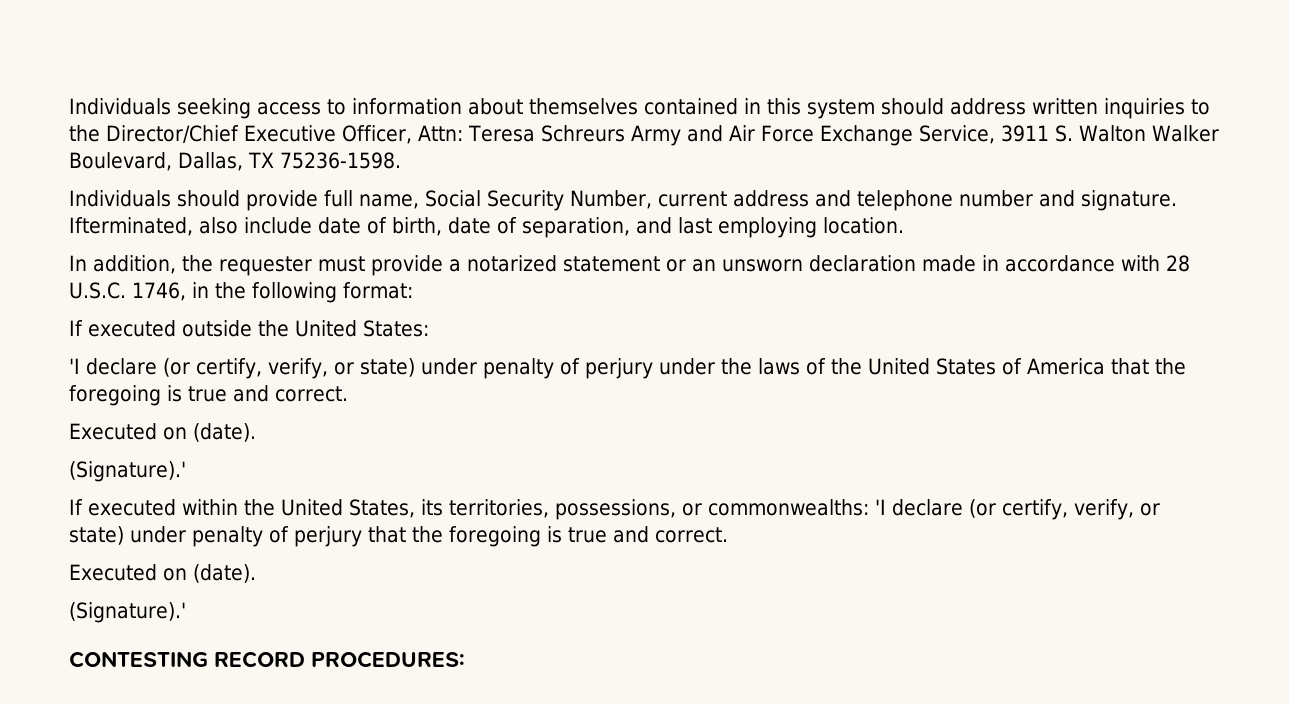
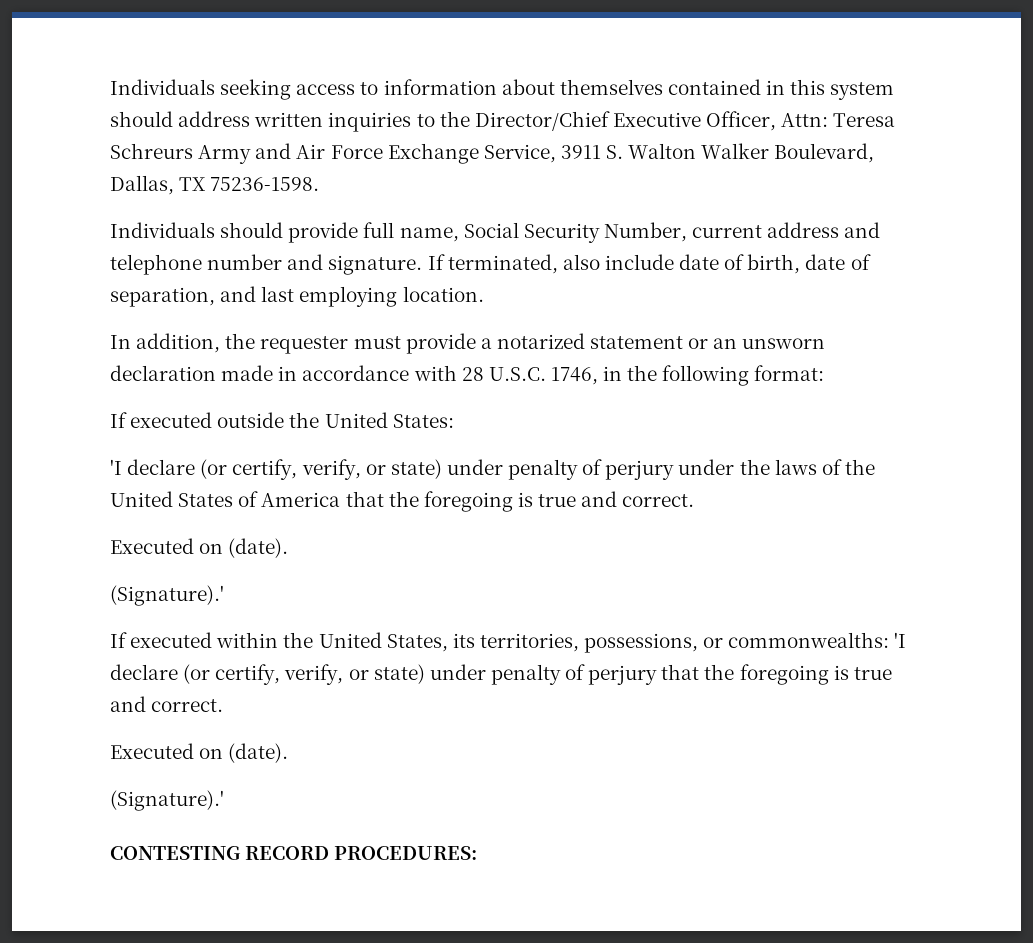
[69,217,193,236] Ifterminated, -> [427,254,558,274] If terminated,

